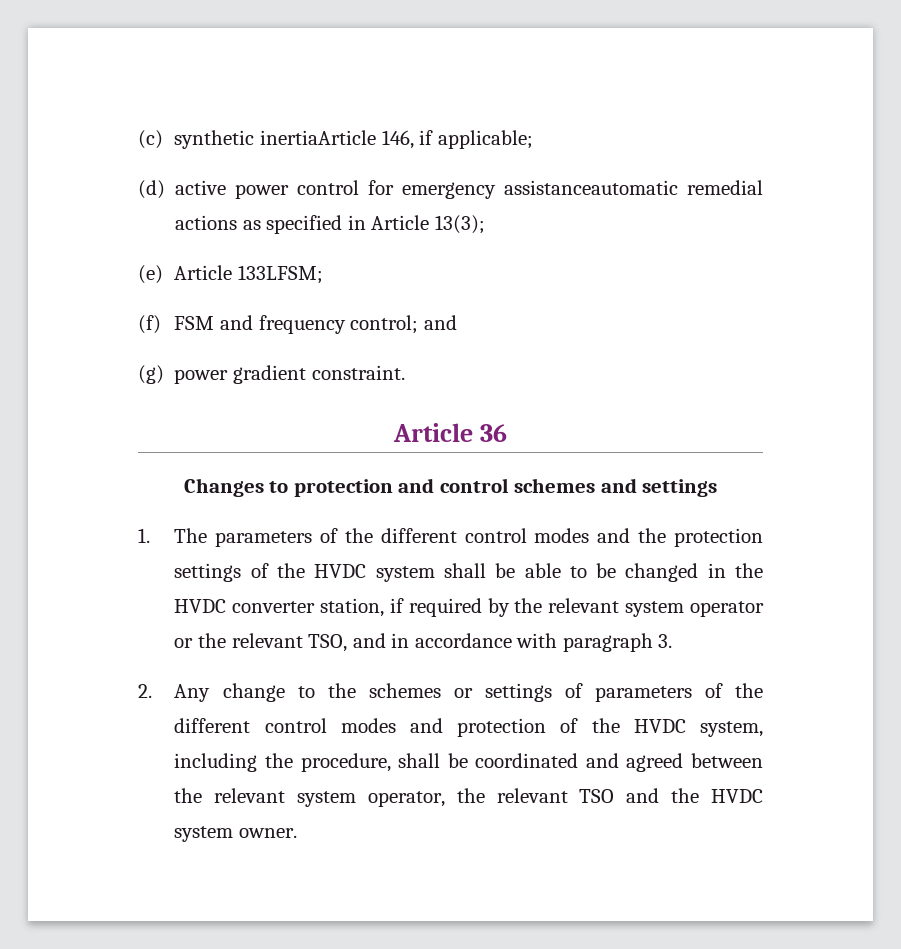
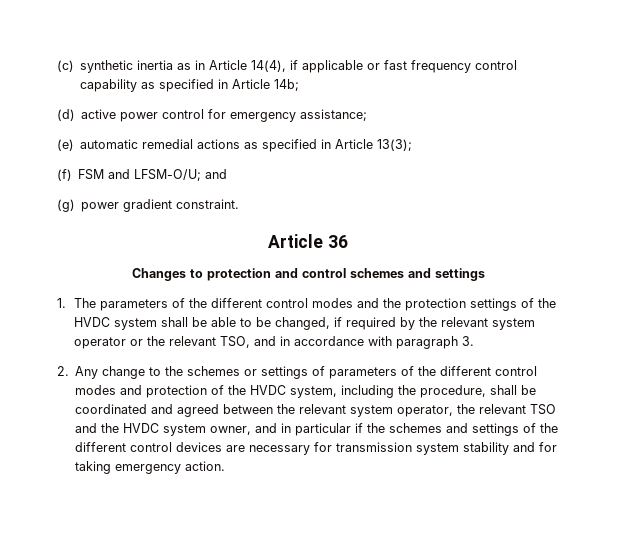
[259,130,533,149] inertiaArticle 146, if applicable; -> [137,60,518,73] [80,79,300,92] inertia as in Article 14(4), if applicable or fast frequency control capability as specified in Article 14b;
[504,180,679,195] assistanceautomatic -> [300,109,368,121] [57,139,139,151] assistance; // (e) automatic
[138,265,323,284] [138,315,419,334] (e) Article 133LFSM; // (f) FSM and frequency control; -> [57,169,202,181] (f) FSM and LFSM-O/U;
[625,563,764,582] [174,598,385,617] changed in the HVDC converter station, -> [274,317,330,330] changed,
[238,828,297,838] owner. -> [210,423,559,436] [75,442,558,455] [75,461,226,474] owner, and in particular if the schemes and settings of the different control devices are necessary for transmission system stability and for taking emergency action.

